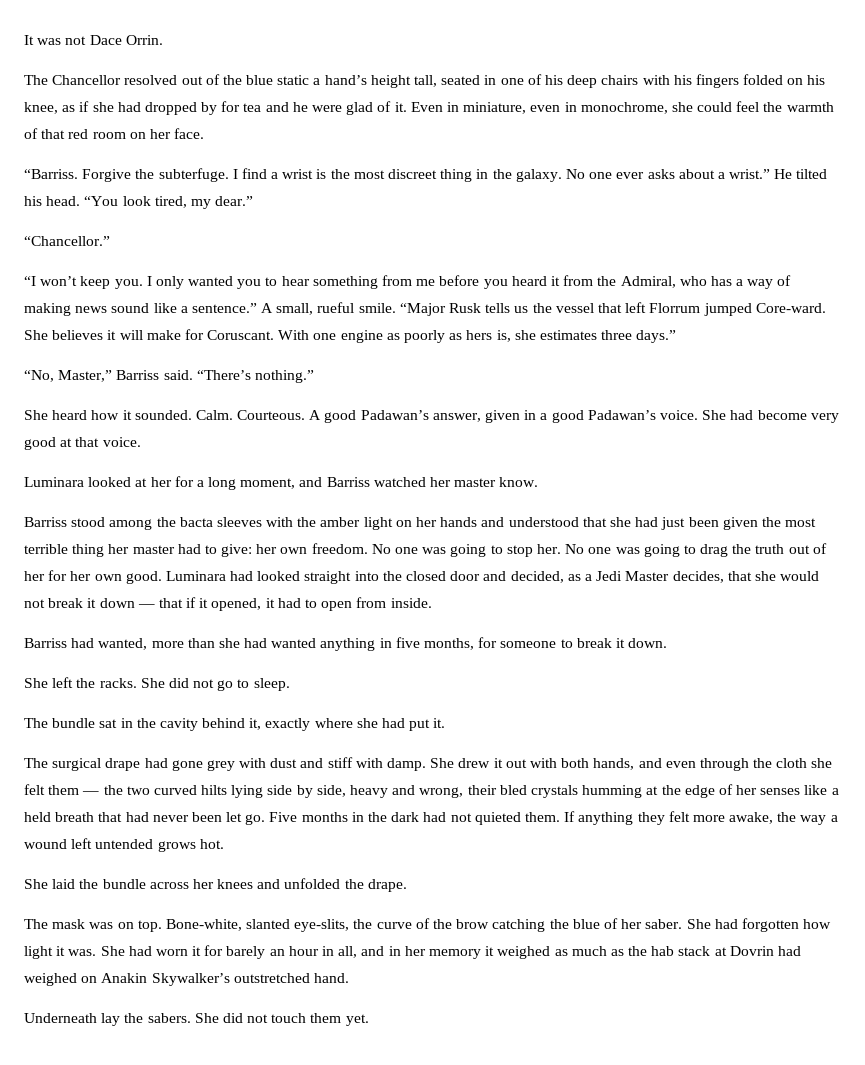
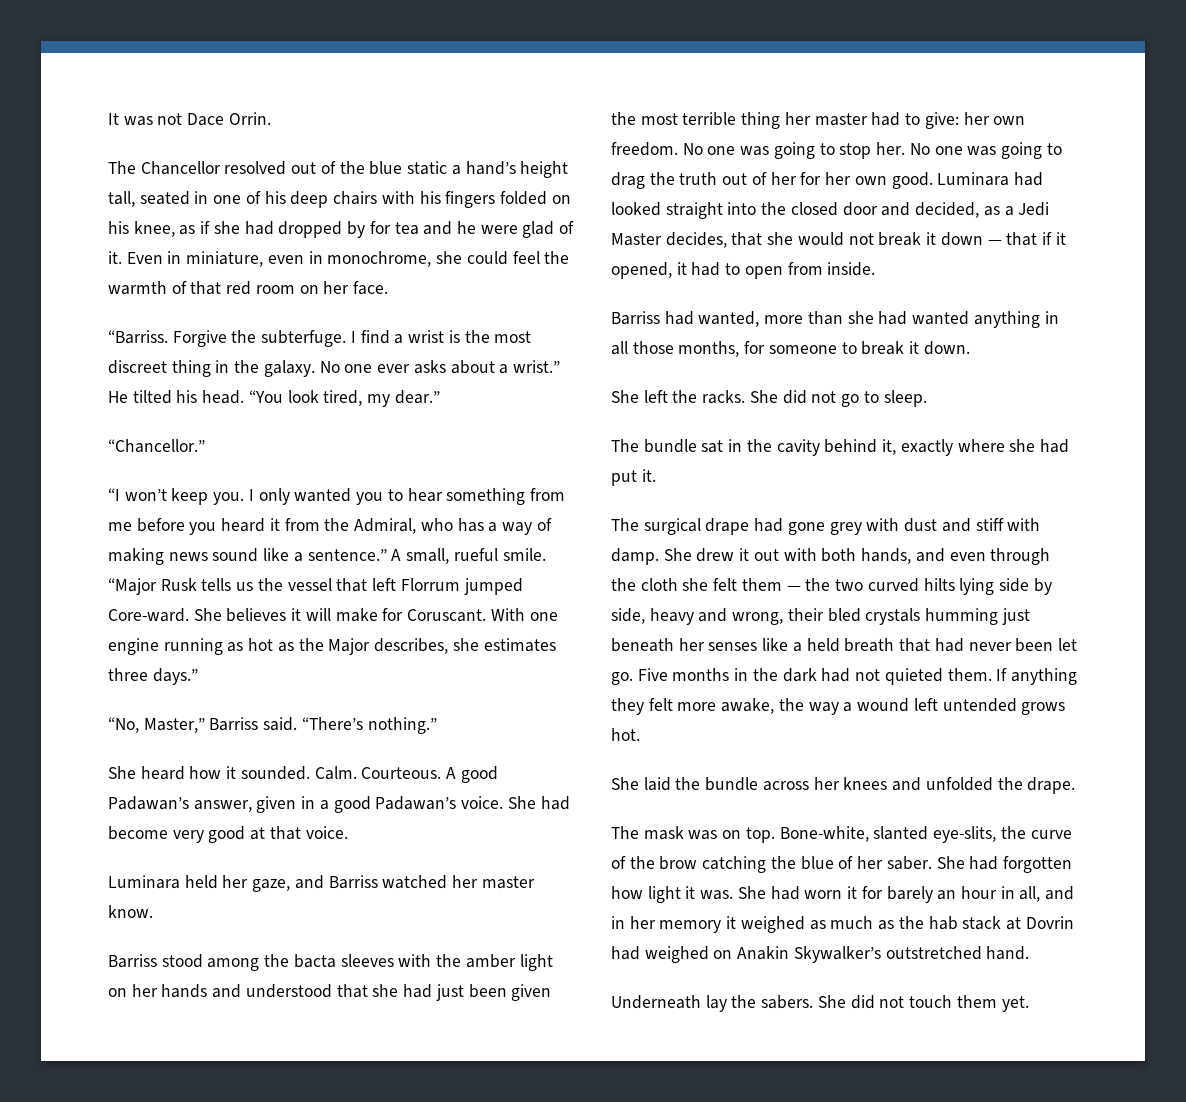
[386,330,511,343] as poorly as hers is, -> [163,638,449,655] running as hot as the Major describes,
[88,476,296,490] looked at her for a long moment, -> [184,875,291,892] held her gaze,
[395,637,420,648] five -> [611,341,674,355] all those
[646,784,733,798] at the edge of -> [1001,608,1030,625] [611,638,674,652] just beneath

